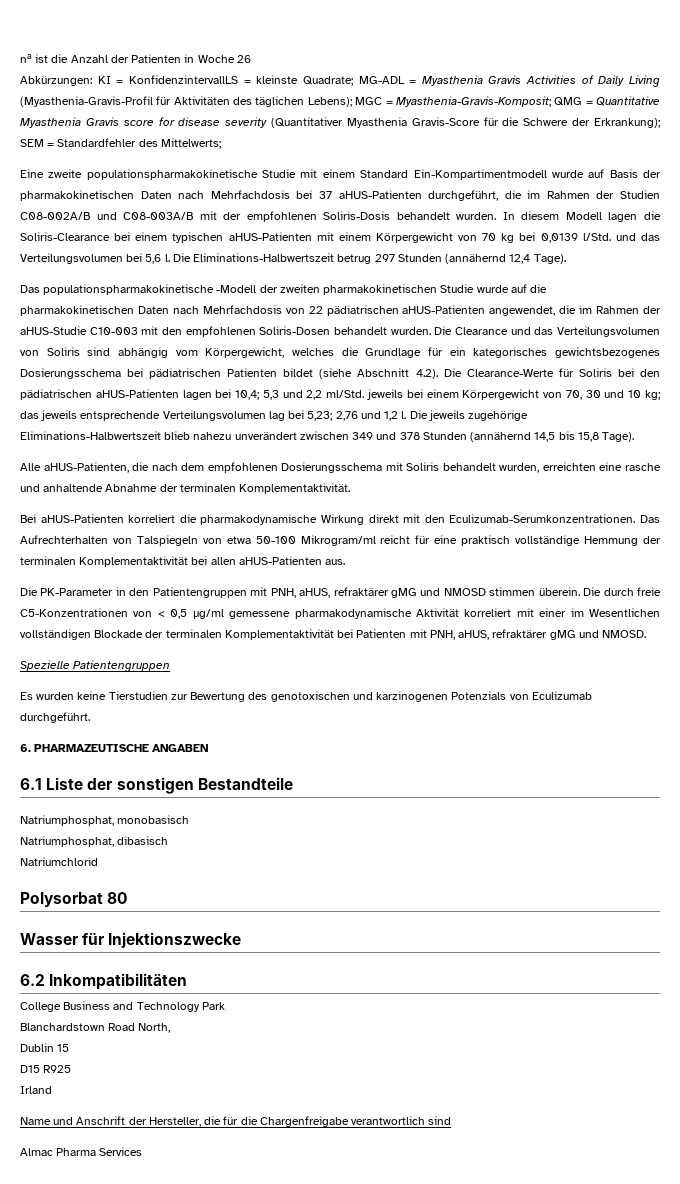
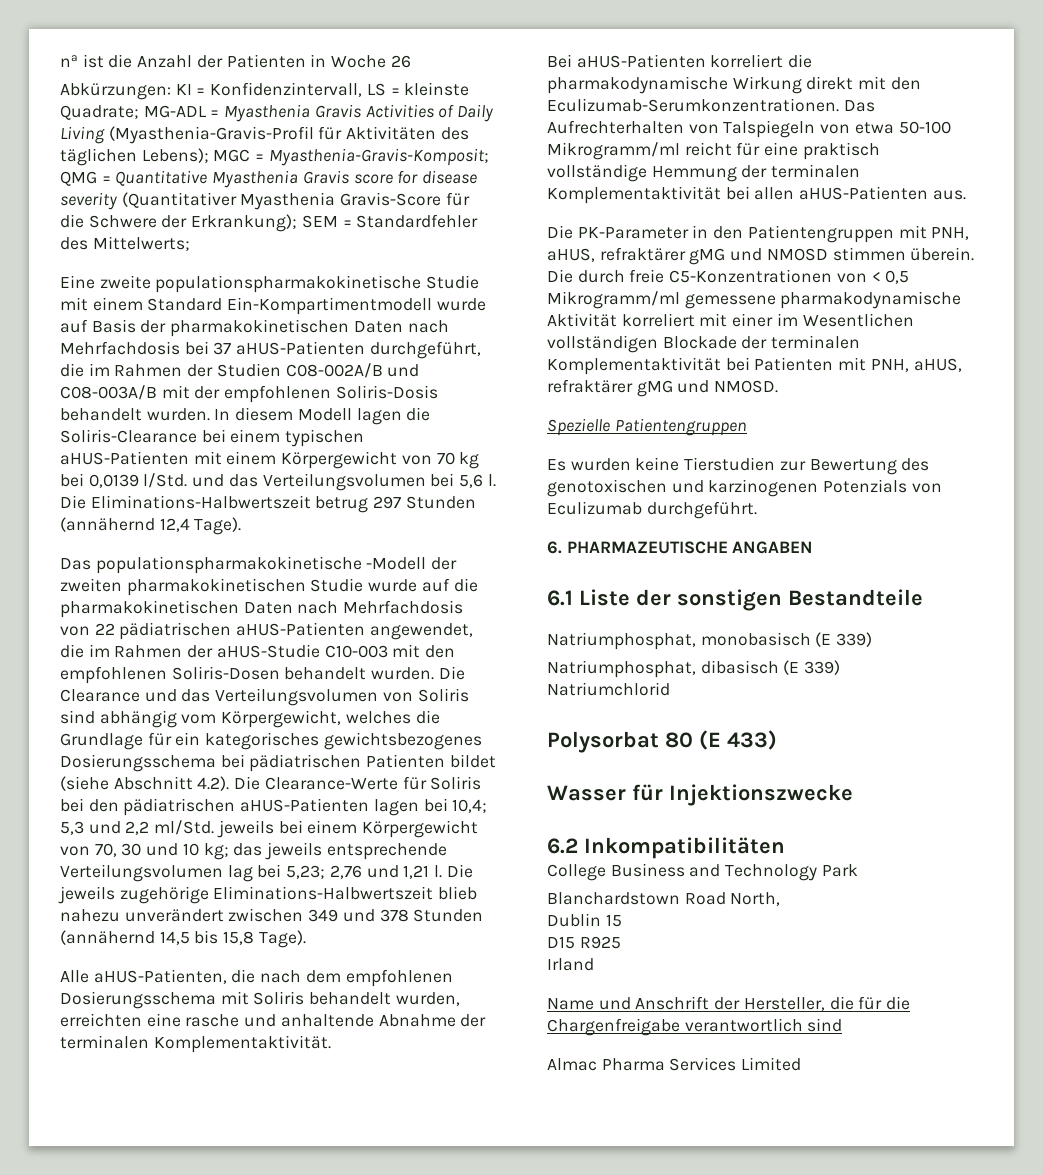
[128,75,238,84] KonfidenzintervallLS -> [210,82,386,97] Konfidenzintervall, LS
[384,411,399,421] 1,2 -> [403,865,430,879] 1,21
[300,535,376,546] Mikrogram/ml -> [547,142,680,160] Mikrogramm/ml
[192,609,224,619] μg/ml -> [547,291,680,309] Mikrogramm/ml
(190, 819) none -> [815,632,873,647] (E 339)
(169, 840) none -> [783,660,841,675] (E 339)
(128, 898) none -> [699,730,777,750] (E 433)
(143, 1151) none -> [741,1057,802,1071] Limited

